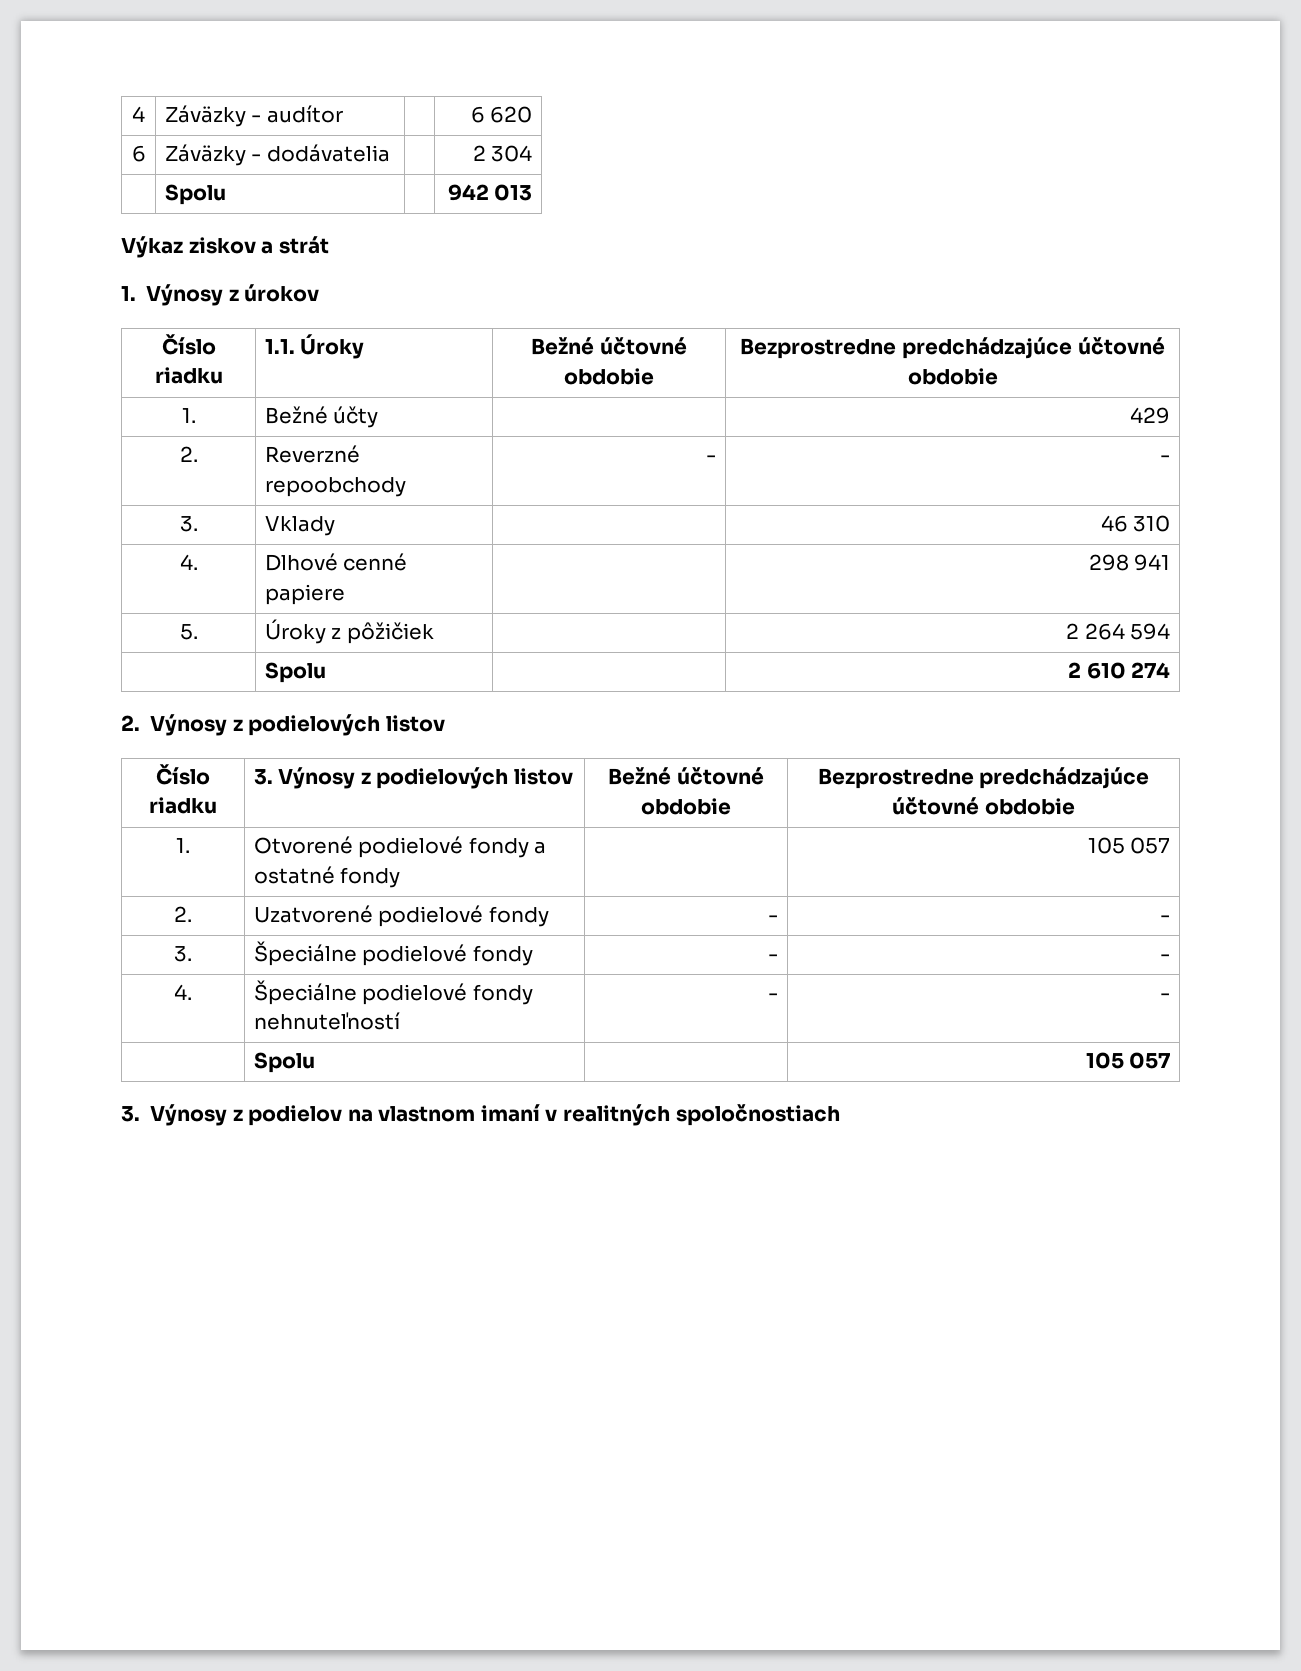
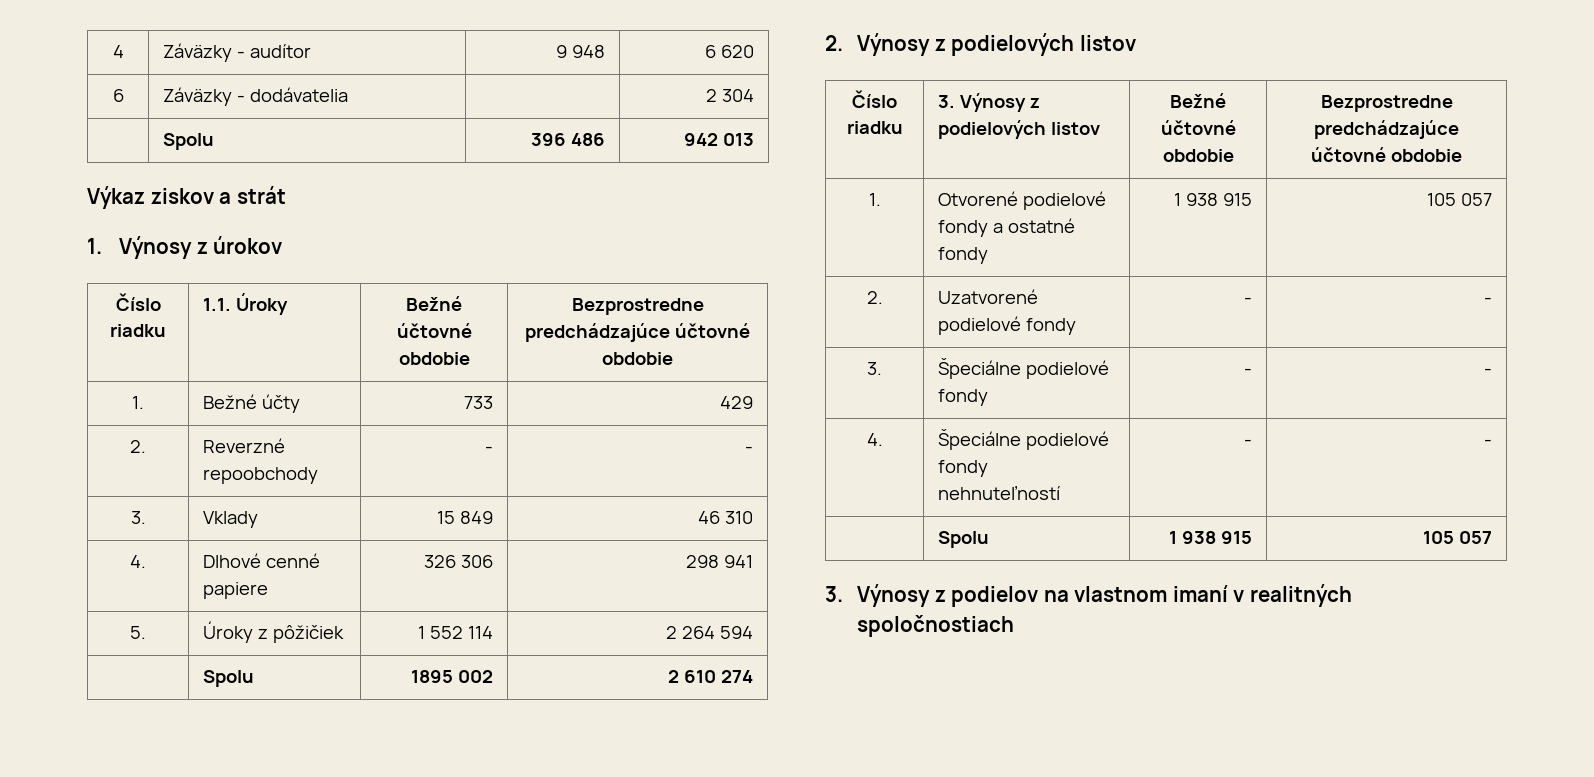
(343, 114) none -> [555,45,605,58] 9 948
(226, 194) none -> [530,133,605,146] 396 486
(379, 417) none -> [463,396,493,409] 733
(335, 526) none -> [436,511,493,524] 15 849
(345, 594) none -> [423,555,493,568] 326 306
(434, 633) none -> [417,626,493,639] 1 552 114
(326, 672) none -> [410,670,493,683] 1895 002
(401, 877) none -> [1173,193,1252,206] 1 938 915
(315, 1062) none -> [1168,531,1252,544] 1 938 915

